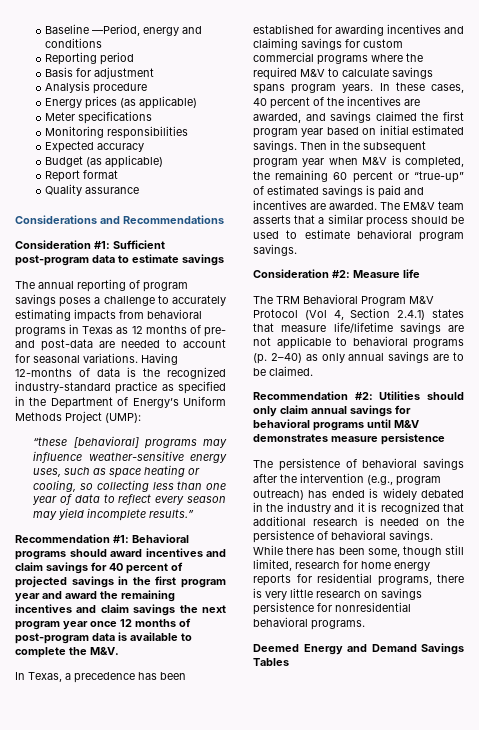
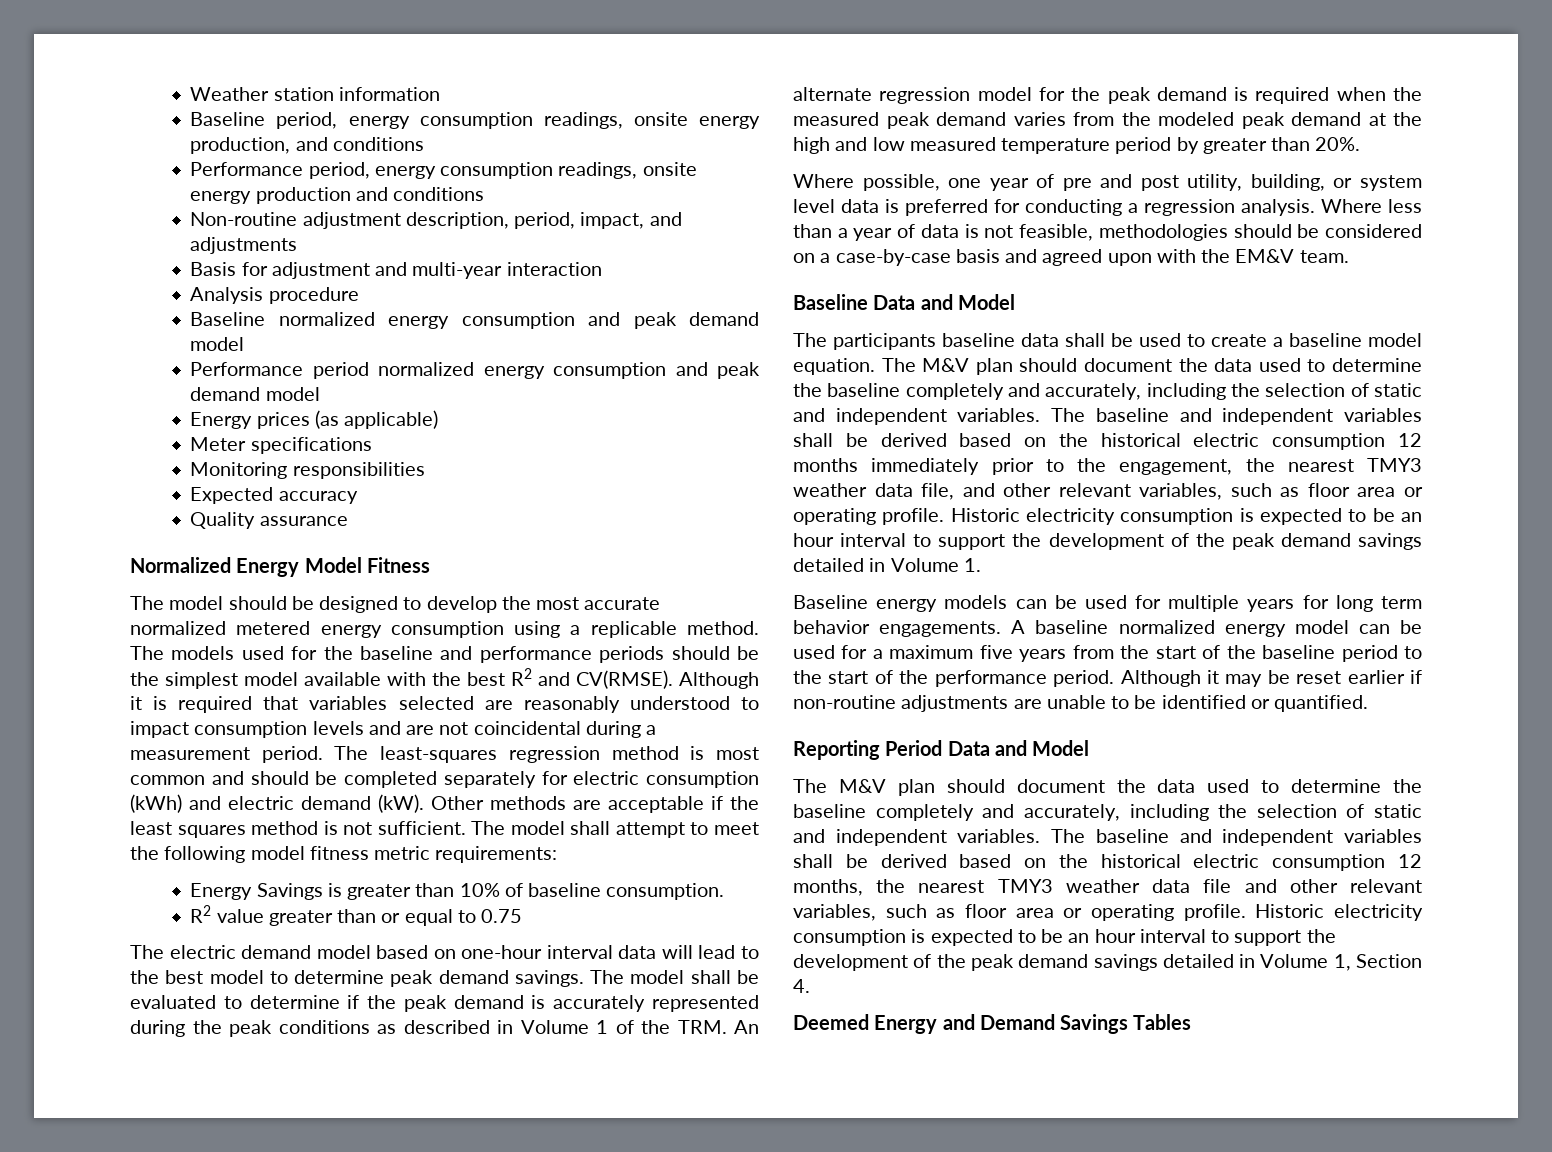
[45,24,203,36] [45,38,103,48] [45,52,135,65] Baseline —Period, energy and conditions // Reporting period -> [190,87,440,101] [190,112,760,129] [190,137,424,154] [190,162,697,179] [190,187,485,204] [190,212,682,229] [190,237,298,254] Weather station information // Baseline period, energy consumption readings, onsite energy production, and conditions // Performance period, energy consumption readings, onsite energy production and conditions // Non-routine adjustment description, period, impact, and adjustments
(155, 73) none -> [375,262,602,279] and multi-year interaction
(148, 88) none -> [190,312,759,329] [190,337,245,351] [190,362,760,379] [190,387,320,401] // Baseline normalized energy consumption and peak demand model // Performance period normalized energy consumption and peak demand model
[45,155,164,168] [45,170,119,182] [45,184,140,196] [15,215,224,224] [15,240,165,249] [15,254,224,266] [15,279,188,292] [15,294,226,307] [15,309,202,322] [15,324,226,337] [15,339,226,351] [15,353,178,365] [15,367,226,379] [15,381,226,394] [15,396,227,409] [15,411,141,423] [33,436,228,449] [33,451,227,463] [33,465,201,478] [33,480,227,492] [32,494,226,505] [33,508,195,521] [15,534,189,543] [15,548,226,560] [15,562,183,574] [15,576,226,588] [15,590,175,602] [15,604,227,616] [15,618,191,630] [15,632,192,644] [15,647,119,658] [15,672,186,683] [253,24,464,36] [253,38,403,50] [253,52,423,65] [253,67,433,80] [253,82,464,94] [253,96,420,109] [253,111,464,123] [253,125,464,138] [253,140,426,153] [253,155,464,168] [253,170,464,183] [253,185,424,198] [253,200,464,210] [253,214,464,227] [253,229,464,242] [253,244,297,256] [253,269,420,278] [253,294,434,306] [253,308,464,320] [253,322,464,334] [253,336,464,349] [253,351,464,364] [253,366,313,376] [253,391,464,400] [253,405,411,417] [253,419,419,431] [253,433,445,445] [253,458,464,471] [253,473,441,486] [253,488,464,500] [253,502,464,514] [253,516,464,526] [253,530,433,543] [253,545,464,557] [253,559,430,571] [253,573,464,586] [253,588,422,600] [253,602,411,615] [253,617,365,630] Budget (as applicable) // Report format // Quality assurance // Considerations and Recommendations // Consideration #1: Sufficient post-program data to estimate savings // The annual reporting of program savings poses a challenge to accurately estimating impacts from behavioral programs in Texas as 12 months of pre- and post-data are needed to account for seasonal variations. Having 12-months of data is the recognized industry-standard practice as specified in the Department of Energy’s Uniform Methods Project (UMP): // “these [behavioral] programs may influence weather-sensitive energy uses, such as space heating or cooling, so collecting less than one year of data to reflect every season may yield incomplete results.” // Recommendation #1: Behavioral programs should award incentives and claim savings for 40 percent of projected savings in the first program year and award the remaining incentives and claim savings the next program year once 12 months of post-program data is available to complete the M&V. // In Texas, a precedence has been established for awarding incentives and claiming savings for custom commercial programs where the required M&V to calculate savings spans program years. In these cases, 40 percent of the incentives are awarded, and savings claimed the first program year based on initial estimated savings. Then in the subsequent program year when M&V is completed, the remaining 60 percent or “true-up” of estimated savings is paid and incentives are awarded. The EM&V team asserts that a similar process should be used to estimate behavioral program savings. // Consideration #2: Measure life // The TRM Behavioral Program M&V Protocol (Vol 4, Section 2.4.1) states that measure life/lifetime savings are not applicable to behavioral programs (p. 2–40) as only annual savings are to be claimed. // Recommendation #2: Utilities should only claim annual savings for behavioral programs until M&V demonstrates measure persistence // The persistence of behavioral savings after the intervention (e.g., program outreach) has ended is widely debated in the industry and it is recognized that additional research is needed on the persistence of behavioral savings. While there has been some, though still limited, research for home energy reports for residential programs, there is very little research on savings persistence for nonresidential behavioral programs. -> [190,512,348,529] [130,557,430,577] [130,596,661,613] [130,621,759,638] [130,646,759,663] [130,668,759,689] [130,696,759,713] [130,721,657,738] [130,746,759,763] [130,771,759,788] [130,794,759,813] [130,821,759,838] [130,846,558,863] [190,883,725,900] [190,905,523,926] [130,945,759,959] [130,970,759,987] [130,995,759,1012] [130,1020,759,1037] [793,87,1422,104] [793,112,1422,129] [793,137,1361,154] [793,174,1422,191] [793,199,1422,216] [793,224,1422,241] [793,249,1349,266] [793,294,1015,310] [793,333,1422,350] [793,358,1422,375] [793,383,1422,400] [793,408,1422,425] [793,433,1422,450] [793,458,1422,475] [793,483,1423,500] [793,508,1422,525] [793,533,1422,550] [793,558,981,572] [793,595,1422,612] [793,620,1422,637] [793,645,1422,662] [793,670,1422,687] [793,695,1369,712] [793,740,1090,760] [793,779,1422,796] [793,804,1422,821] [793,829,1422,846] [793,854,1422,871] [793,879,1422,896] [793,904,1423,921] [793,929,1336,946] [793,954,1422,971] [793,979,810,993] Quality assurance // Normalized Energy Model Fitness // The model should be designed to develop the most accurate normalized metered energy consumption using a replicable method. The models used for the baseline and performance periods should be the simplest model available with the best R2 and CV(RMSE). Although it is required that variables selected are reasonably understood to impact consumption levels and are not coincidental during a measurement period. The least-squares regression method is most common and should be completed separately for electric consumption (kWh) and electric demand (kW). Other methods are acceptable if the least squares method is not sufficient. The model shall attempt to meet the following model fitness metric requirements: // Energy Savings is greater than 10% of baseline consumption. // R2 value greater than or equal to 0.75 // The electric demand model based on one-hour interval data will lead to the best model to determine peak demand savings. The model shall be evaluated to determine if the peak demand is accurately represented during the peak conditions as described in Volume 1 of the TRM. An alternate regression model for the peak demand is required when the measured peak demand varies from the modeled peak demand at the high and low measured temperature period by greater than 20%. // Where possible, one year of pre and post utility, building, or system level data is preferred for conducting a regression analysis. Where less than a year of data is not feasible, methodologies should be considered on a case-by-case basis and agreed upon with the EM&V team. // Baseline Data and Model // The participants baseline data shall be used to create a baseline model equation. The M&V plan should document the data used to determine the baseline completely and accurately, including the selection of static and independent variables. The baseline and independent variables shall be derived based on the historical electric consumption 12 months immediately prior to the engagement, the nearest TMY3 weather data file, and other relevant variables, such as floor area or operating profile. Historic electricity consumption is expected to be an hour interval to support the development of the peak demand savings detailed in Volume 1. // Baseline energy models can be used for multiple years for long term behavior engagements. A baseline normalized energy model can be used for a maximum five years from the start of the baseline period to the start of the performance period. Although it may be reset earlier if non-routine adjustments are unable to be identified or quantified. // Reporting Period Data and Model // The M&V plan should document the data used to determine the baseline completely and accurately, including the selection of static and independent variables. The baseline and independent variables shall be derived based on the historical electric consumption 12 months, the nearest TMY3 weather data file and other relevant variables, such as floor area or operating profile. Historic electricity consumption is expected to be an hour interval to support the development of the peak demand savings detailed in Volume 1, Section 4.

